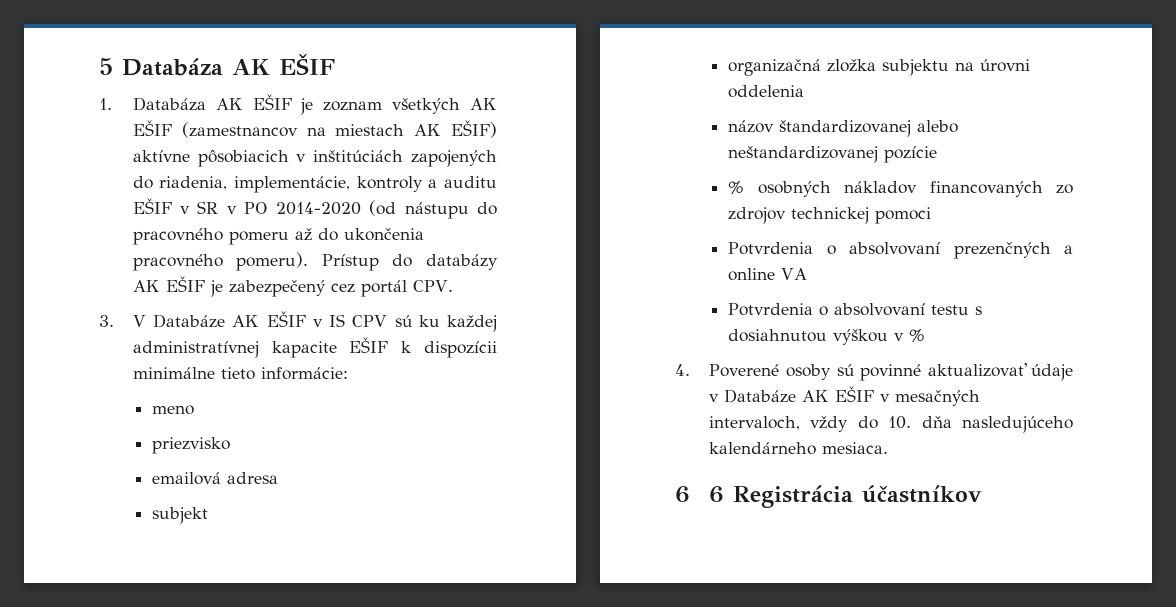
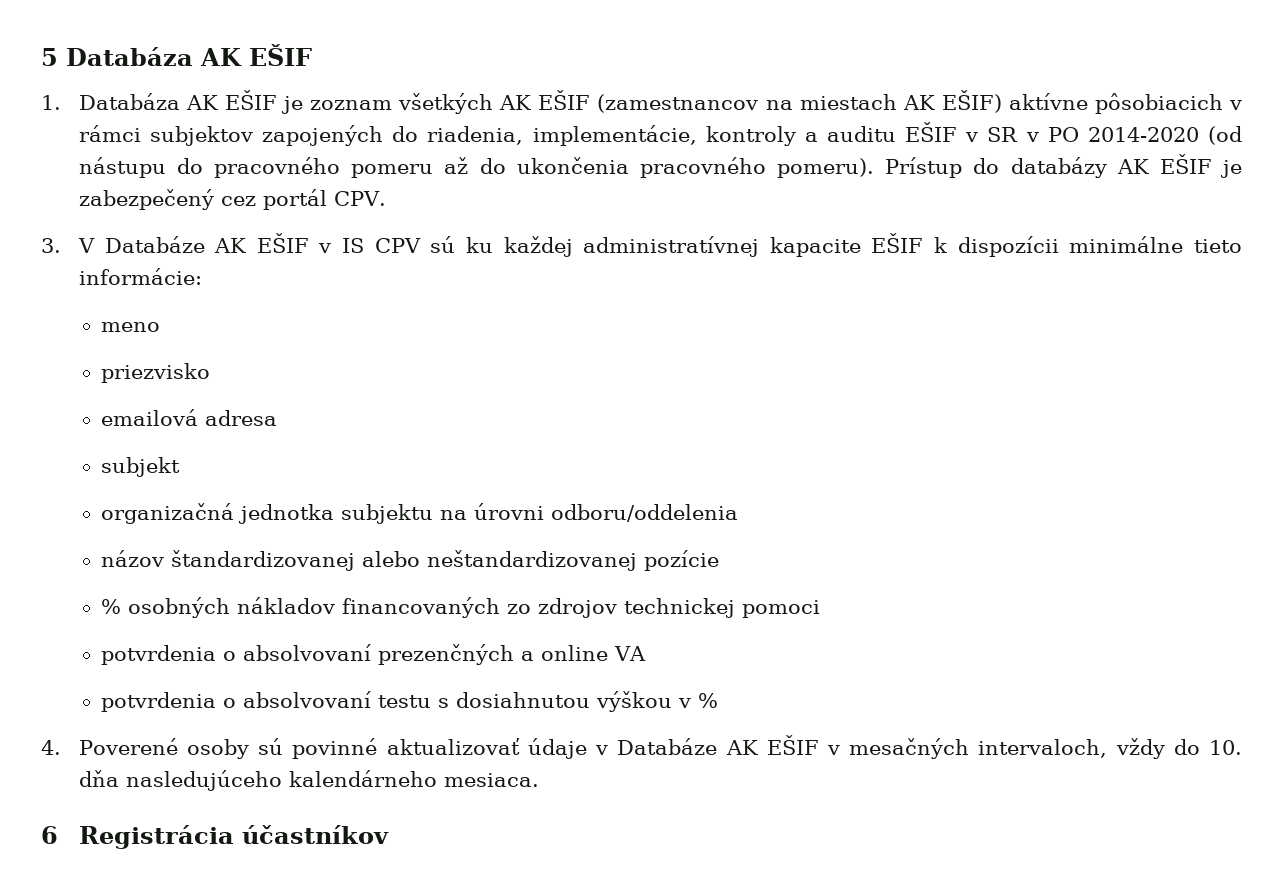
[313,150,404,162] inštitúciách -> [78,125,254,146] rámci subjektov
[827,59,877,72] zložka -> [238,504,335,524] jednotka
[728,85,805,98] oddelenia -> [551,504,739,522] odboru/oddelenia
[728,242,814,255] Potvrdenia -> [101,645,217,665] potvrdenia
[728,303,814,316] Potvrdenia -> [101,692,217,712] potvrdenia
[708,486,724,503] 6 -> (58, 835) none

